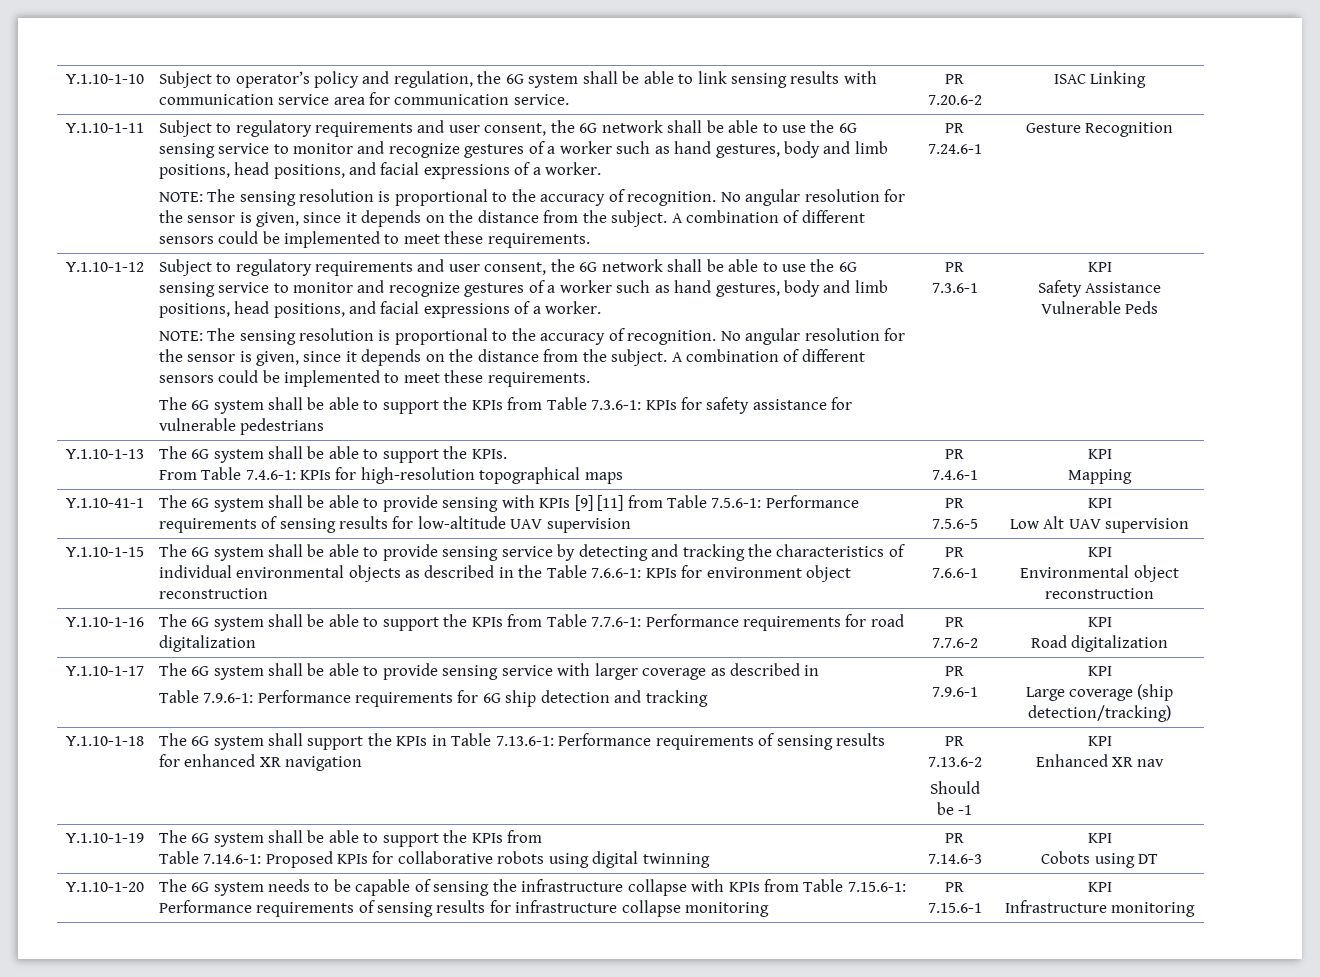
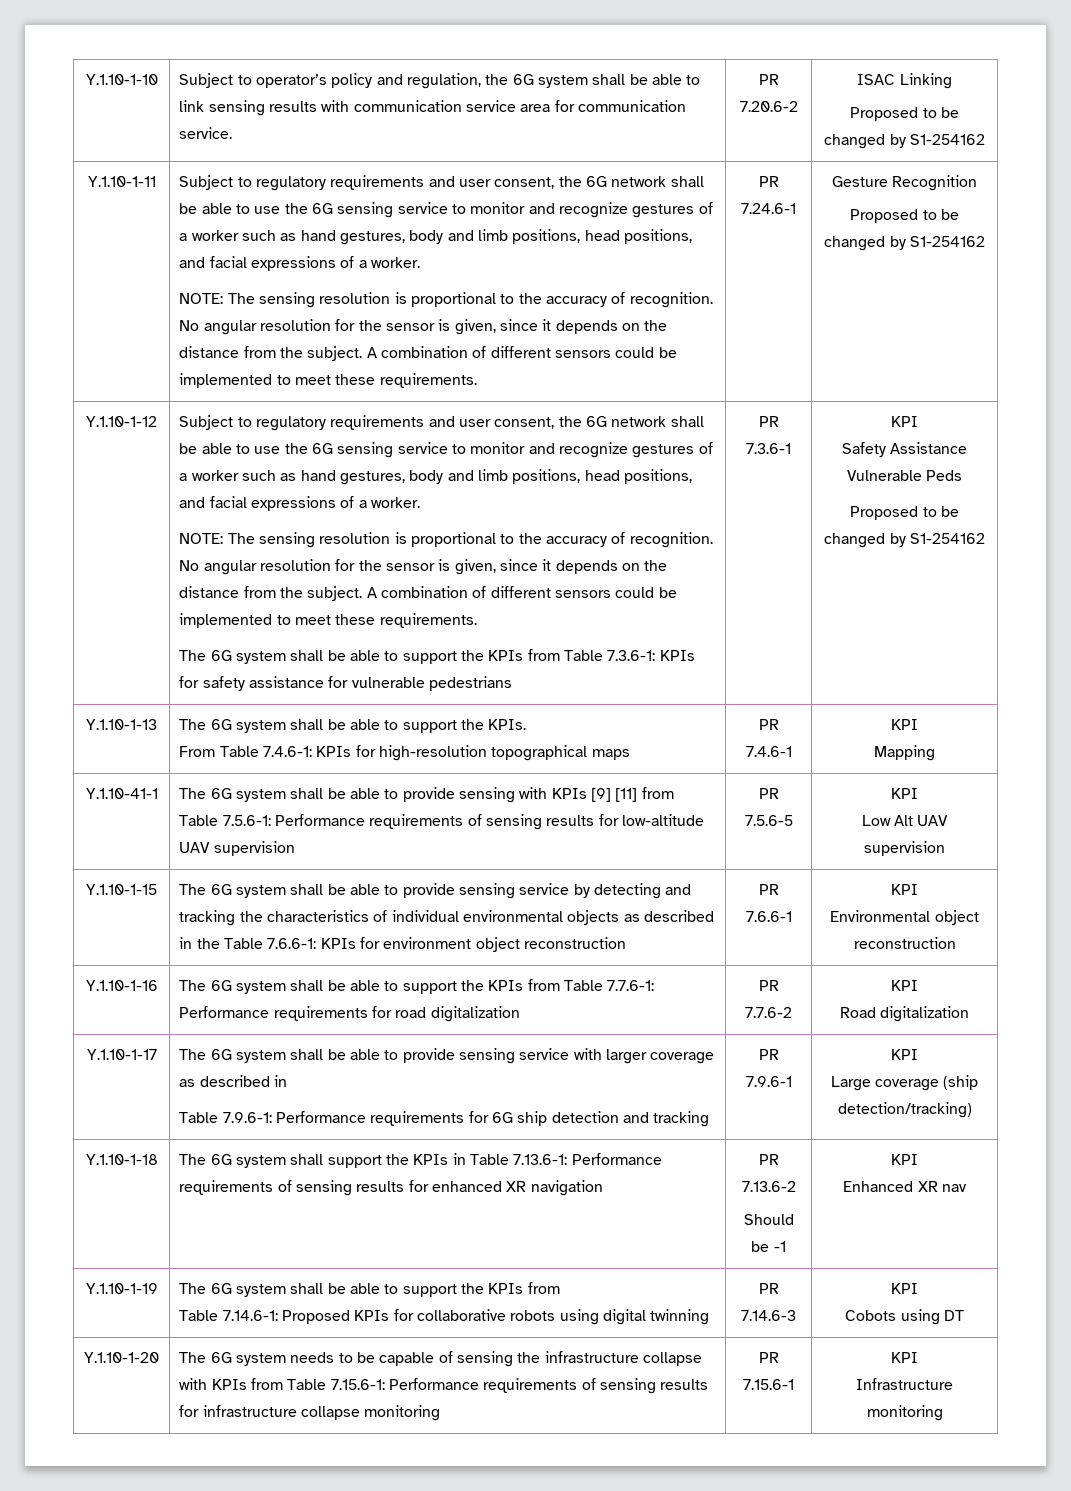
(1147, 79) none -> [850,107,959,121] [824,134,985,149] // Proposed to be changed by S1-254162
(1174, 129) none -> [850,209,959,223] [824,236,985,251] // Proposed to be changed by S1-254162
(1159, 307) none -> [850,506,959,520] [824,533,985,548] // Proposed to be changed by S1-254162

